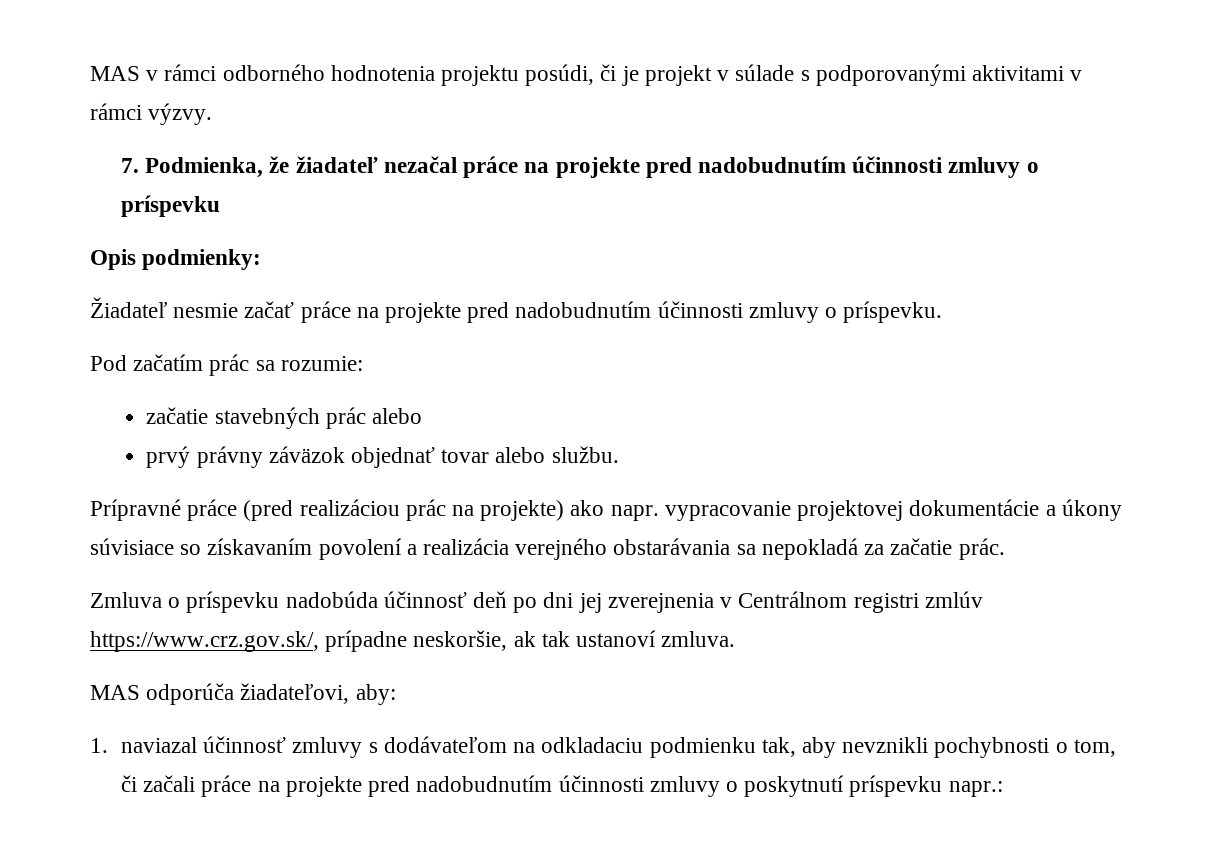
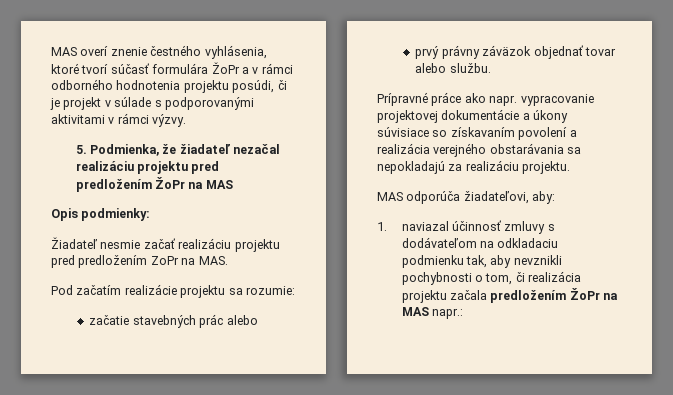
[90,66,140,81] MAS -> [51,45,267,59] [51,62,249,74] MAS overí znenie čestného vyhlásenia, ktoré tvorí súčasť formulára ŽoPr a
[121,158,140,173] 7. -> [75,145,87,154] 5.
[463,156,1039,178] [121,195,221,217] práce na projekte pred nadobudnutím účinnosti zmluvy o príspevku -> [75,161,220,174] [75,177,233,192] realizáciu projektu pred predložením ŽoPr na MAS
[300,301,943,323] práce na projekte pred nadobudnutím účinnosti zmluvy o príspevku. -> [178,238,280,252] [51,255,228,268] realizáciu projektu pred predložením ZoPr na MAS.
[209,354,250,376] prác -> [124,284,226,298] realizácie projektu
[243,499,565,521] (pred realizáciou prác na projekte) -> (462, 99) none
[761,538,1005,560] [90,591,983,613] [90,630,736,652] nepokladá za začatie prác. // Zmluva o príspevku nadobúda účinnosť deň po dni jej zverejnenia v Centrálnom registri zmlúv https://www.crz.gov.sk/, prípadne neskoršie, ak tak ustanoví zmluva. -> [377,160,571,174] nepokladajú za realizáciu projektu.
[143,775,943,797] začali práce na projekte pred nadobudnutím účinnosti zmluvy o poskytnutí príspevku -> [528,271,582,282] [401,288,619,303] [401,307,429,316] realizácia projektu začala predložením ŽoPr na MAS

